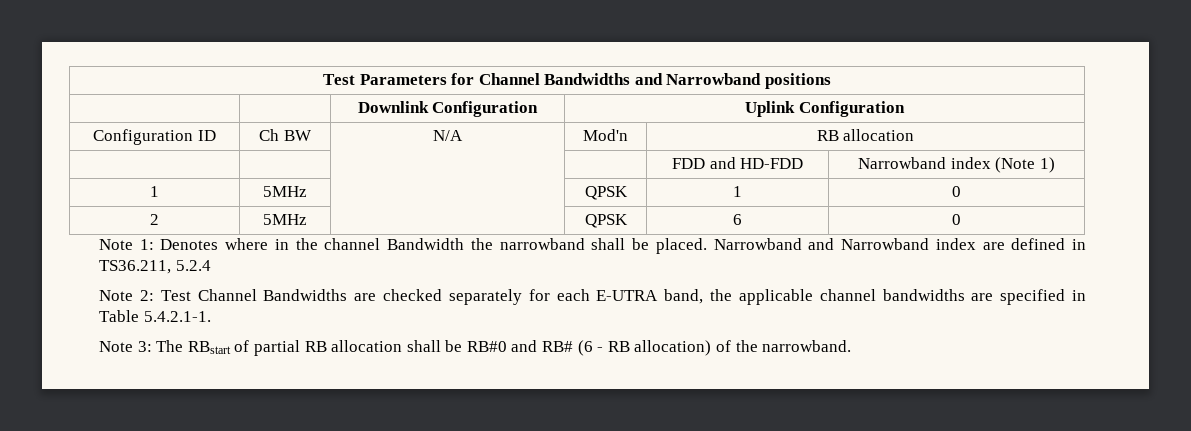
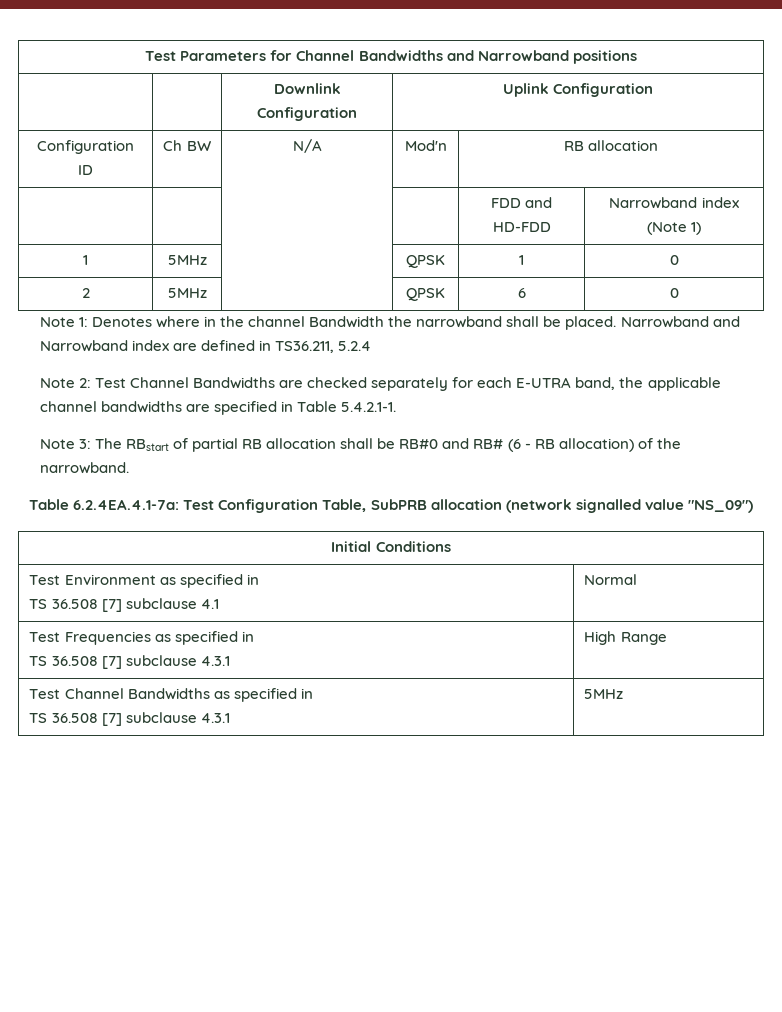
(852, 346) none -> [29,499,753,513] [331,541,451,552] [29,574,259,588] [29,598,219,612] [584,574,638,585] [29,631,254,645] [29,655,230,669] [584,631,667,645] [29,688,313,702] [29,712,230,726] [584,689,624,699] // Table 6.2.4EA.4.1-7a: Test Configuration Table, SubPRB allocation (network signalled value "NS_09") // Initial Conditions // Test Environment as specified in // TS 36.508 [7] subclause 4.1 | Normal // Test Frequencies as specified in // TS 36.508 [7] subclause 4.3.1 | High Range // Test Channel Bandwidths as specified in // TS 36.508 [7] subclause 4.3.1 | 5MHz

